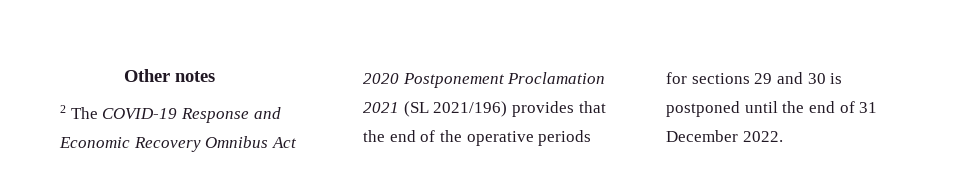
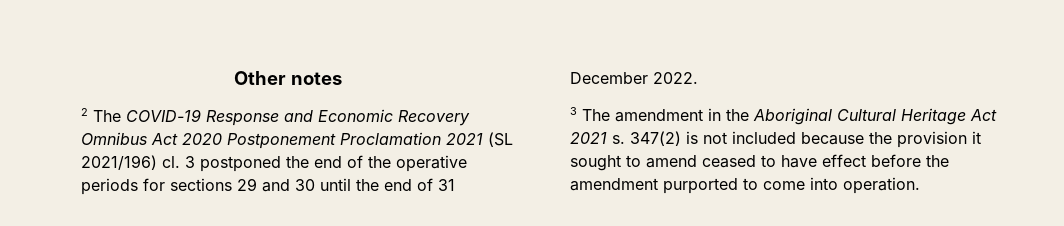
[511,101,606,117] provides that -> [161,156,281,172] cl. 3 postponed
[830,73,843,84] [666,101,741,117] is postponed -> (315, 185) none
(783, 136) none -> [569,107,997,125] [569,131,981,148] [569,154,949,171] [569,177,920,194] // 3 The amendment in the Aboriginal Cultural Heritage Act 2021 s. 347(2) is not included because the provision it sought to amend ceased to have effect before the amendment purported to come into operation.

